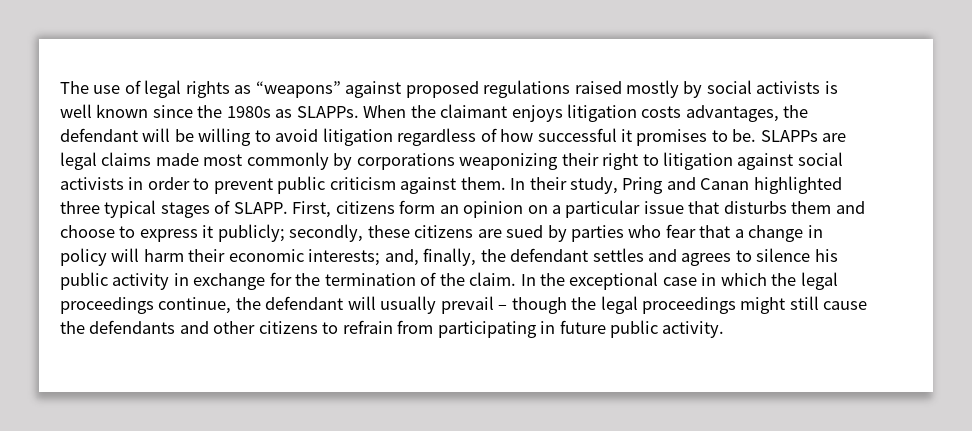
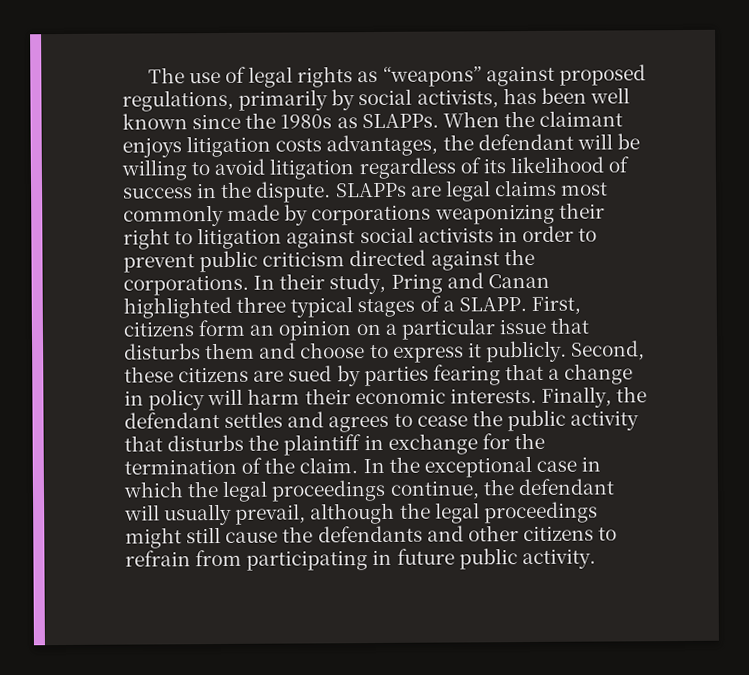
[483,80,838,98] regulations raised mostly by social activists is -> [122,87,587,112] regulations, primarily by social activists, has been
[500,128,757,146] how successful it promises to be. -> [482,156,630,174] [123,181,332,203] its likelihood of success in the dispute.
[155,153,199,166] made -> (557, 188) none
(329, 161) none -> [227,204,281,221] made
[400,177,506,194] against them. -> [349,248,535,271] [123,274,249,296] directed against the corporations.
(231, 207) none -> [442,300,455,312] a
[217,224,364,242] publicly; secondly, -> [485,340,646,363] publicly. Second,
[628,224,696,238] who fear -> [432,364,501,386] fearing
[308,248,477,266] interests; and, finally, -> [449,386,612,408] interests. Finally,
[756,248,838,262] [60,272,170,290] silence his public activity -> [416,409,640,432] [124,434,362,456] cease the public activity that disturbs the plaintiff
[440,296,567,314] prevail – though -> [235,502,396,525] prevail, although

